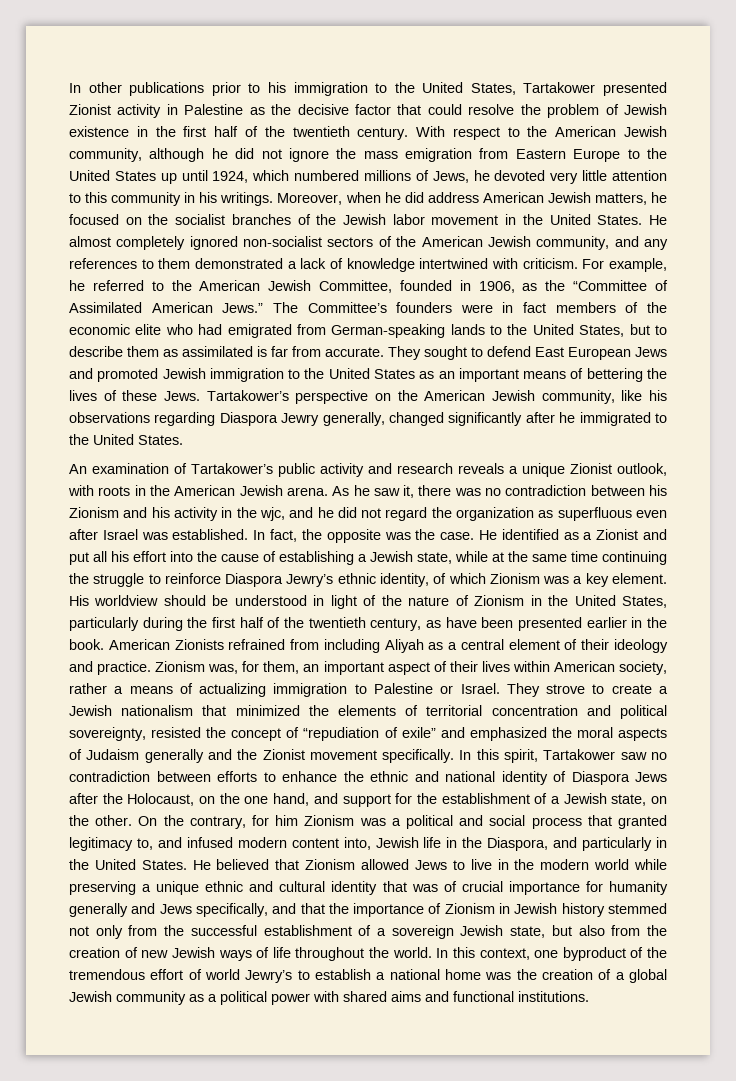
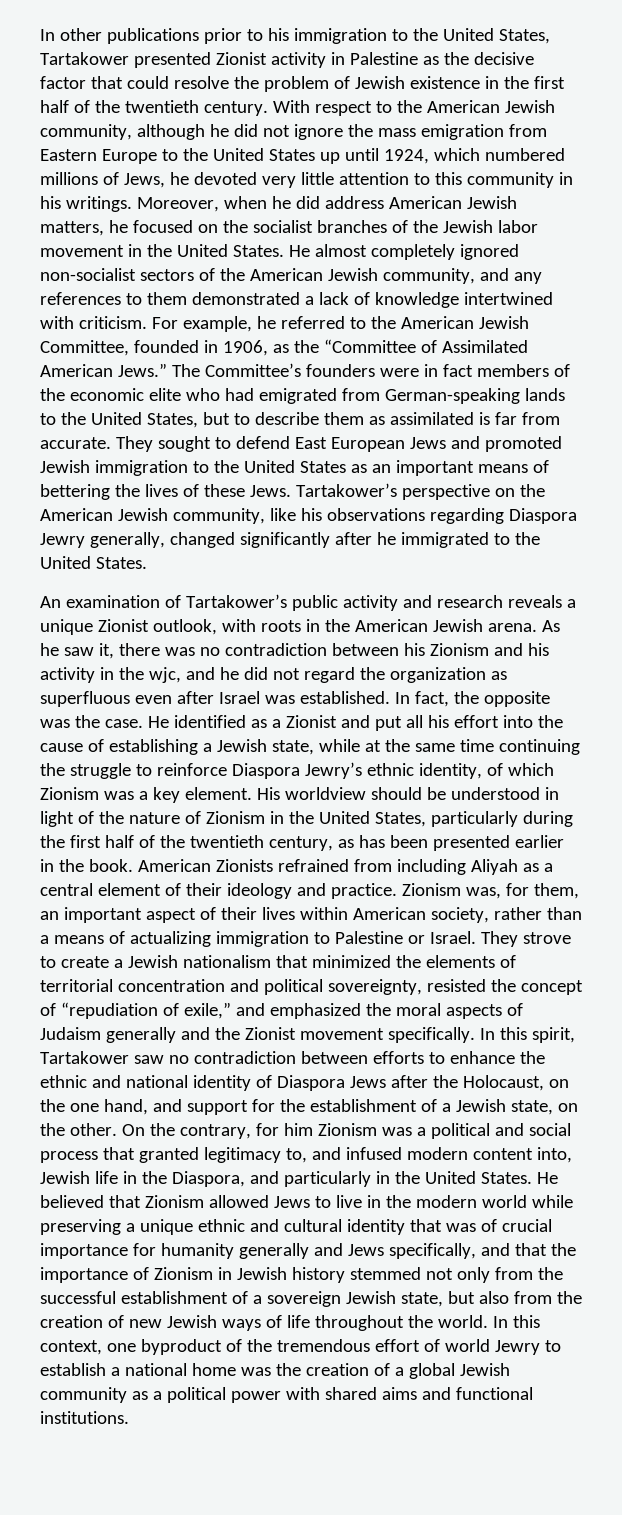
[445,617,477,628] have -> [358,835,385,848] has
(107, 688) none -> [546,907,582,920] than
[401,727,436,738] exile” -> [183,1002,231,1019] exile,”
[245,970,293,983] Jewry’s -> [494,1340,540,1355] Jewry

